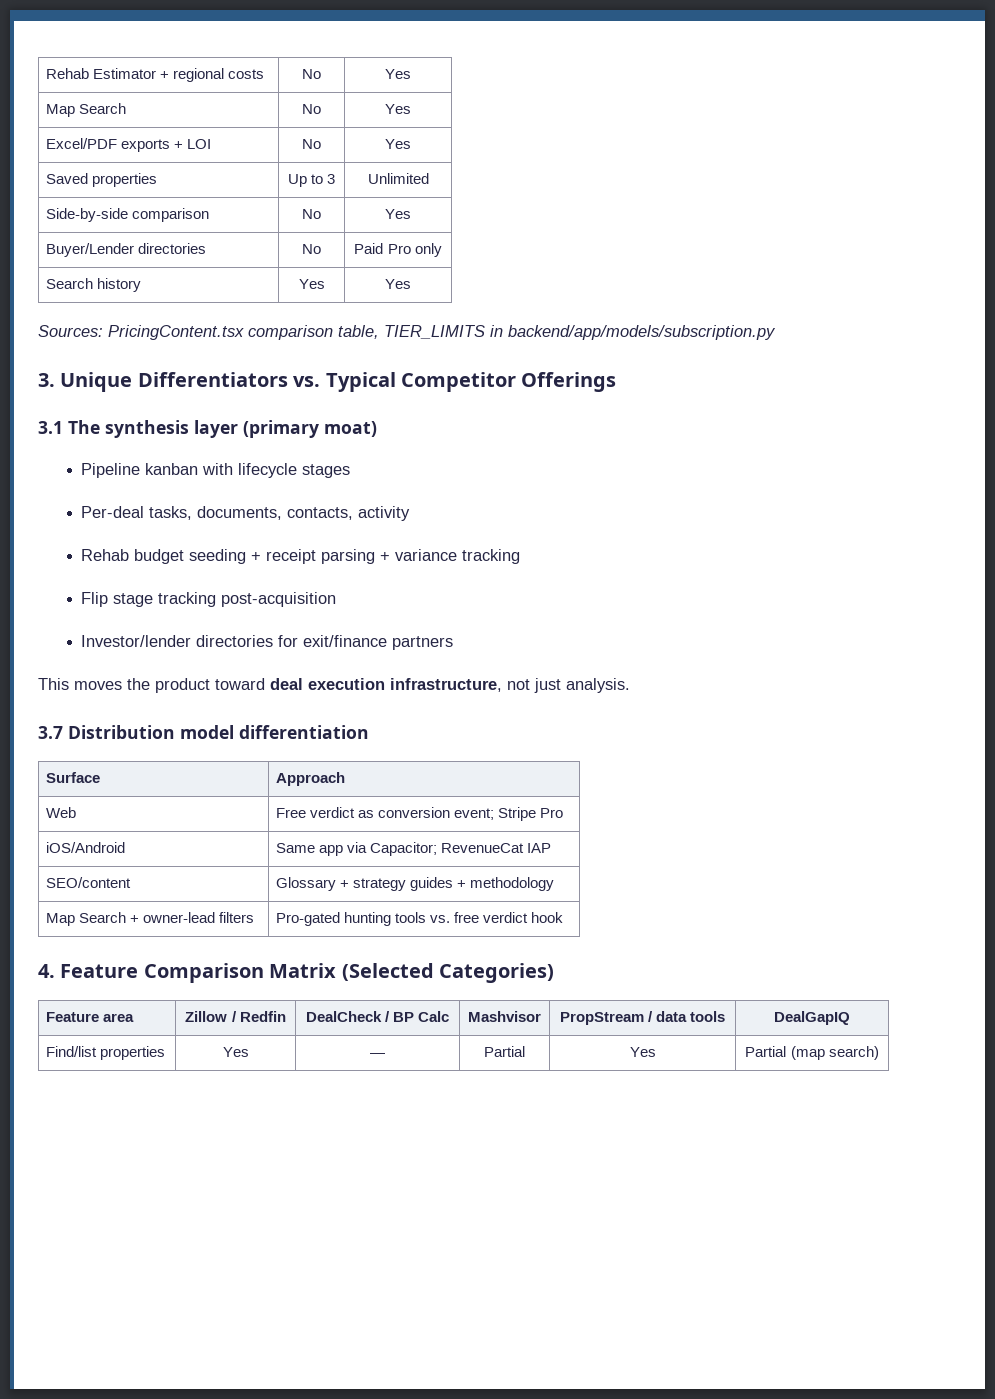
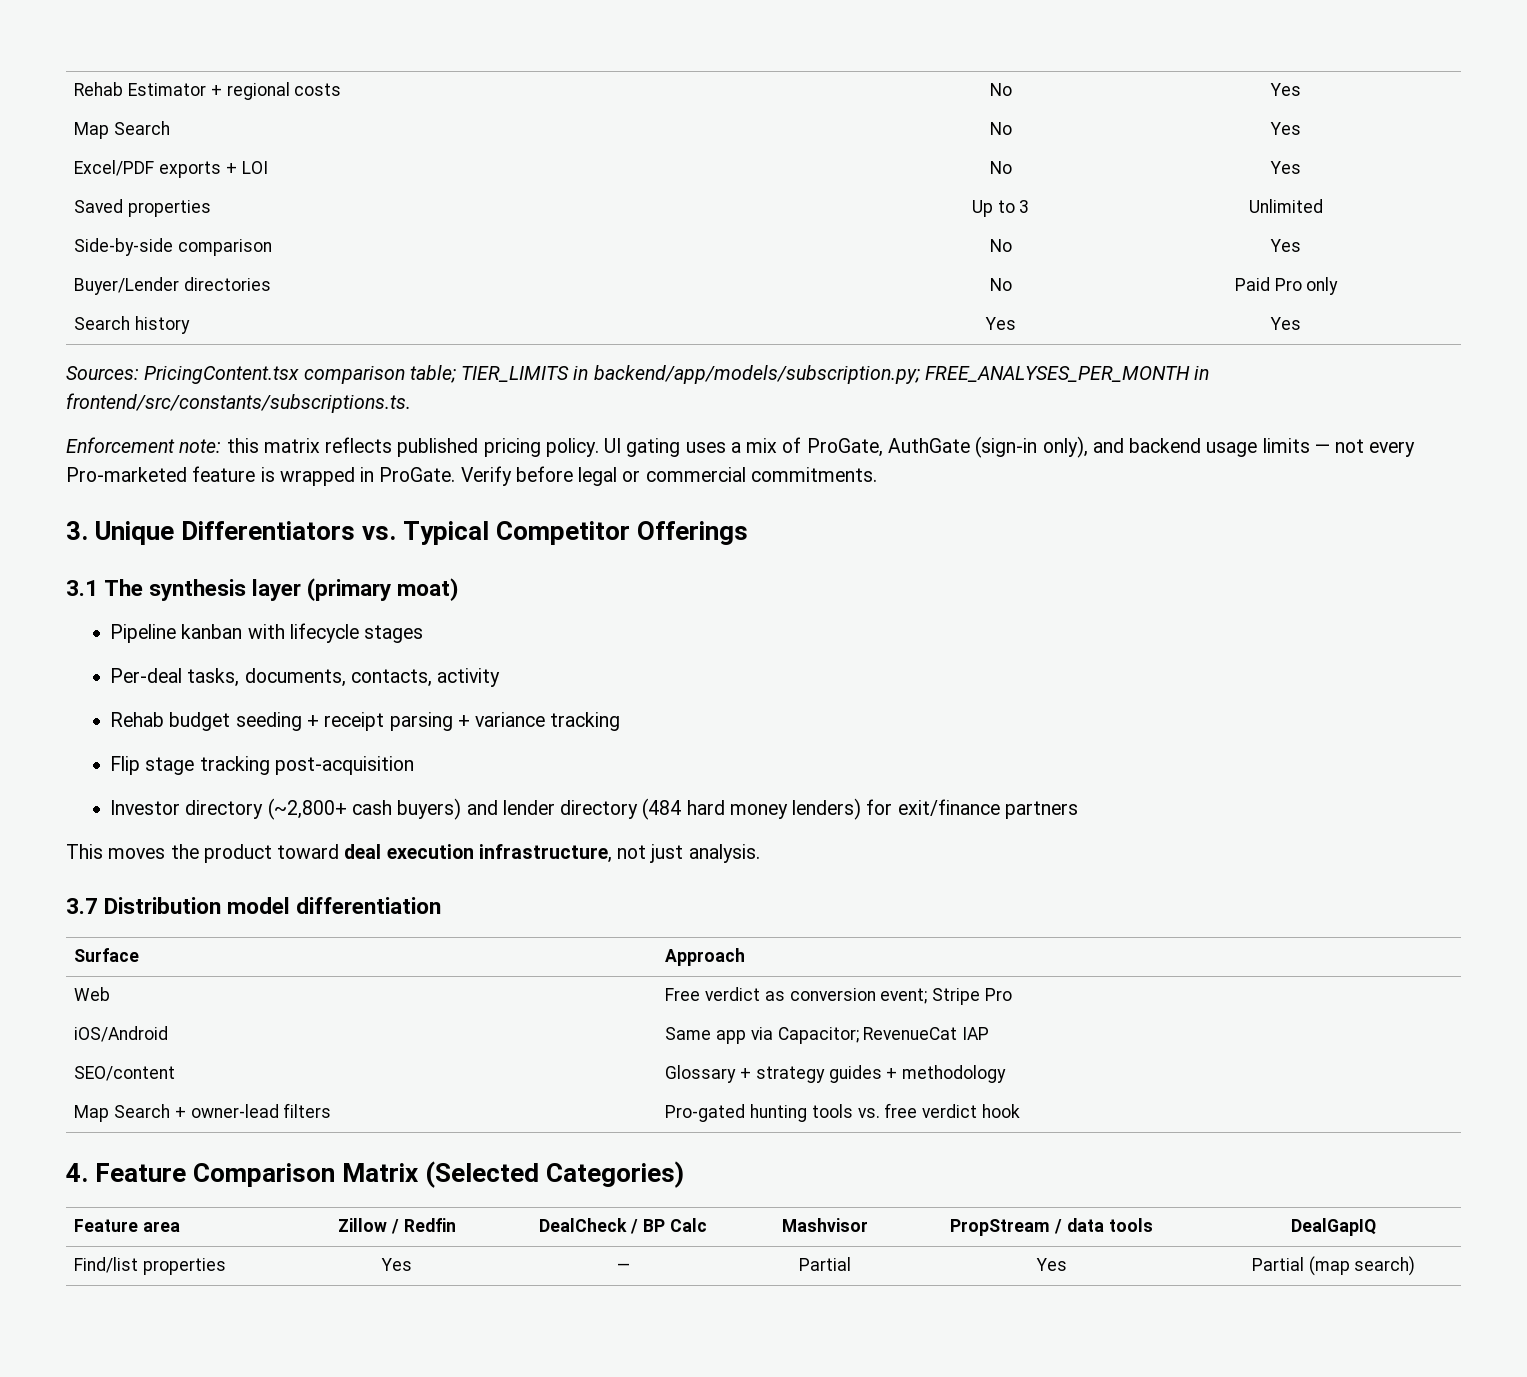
[338,325,379,339] table, -> [409,365,456,383] table;
[508,325,776,340] backend/app/models/subscription.py -> [593,365,1210,384] [66,393,411,413] [66,436,1416,458] [66,466,877,486] backend/app/models/subscription.py; FREE_ANALYSES_PER_MONTH in frontend/src/constants/subscriptions.ts. // Enforcement note: this matrix reflects published pricing policy. UI gating uses a mix of ProGate, AuthGate (sign-in only), and backend usage limits — not every Pro-marketed feature is wrapped in ProGate. Verify before legal or commercial commitments.
[81,635,274,647] Investor/lender directories -> [110,798,862,820] Investor directory (~2,800+ cash buyers) and lender directory (484 hard money lenders)

